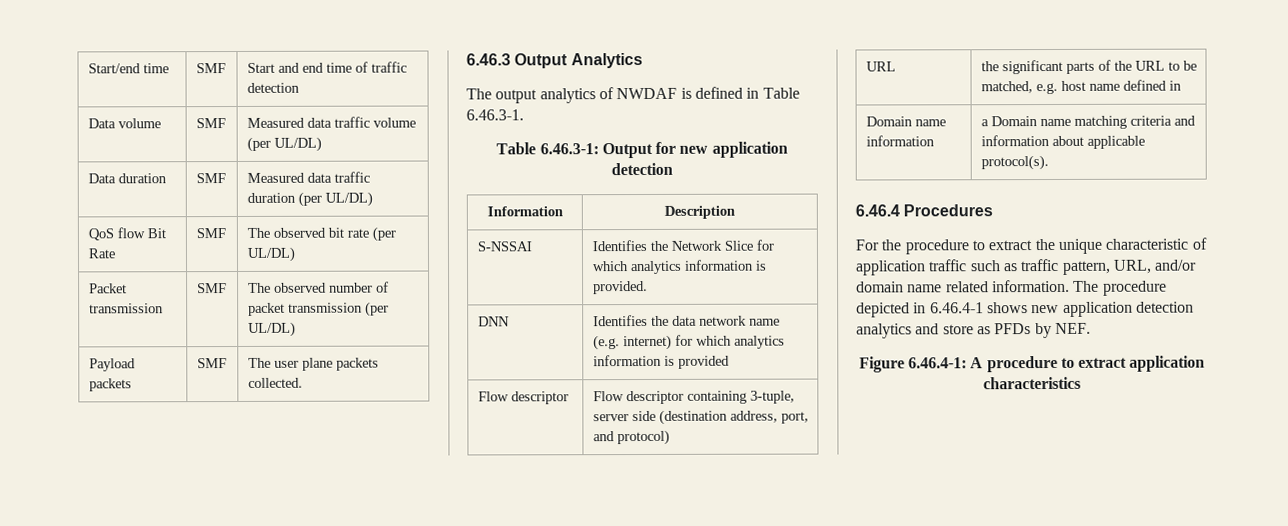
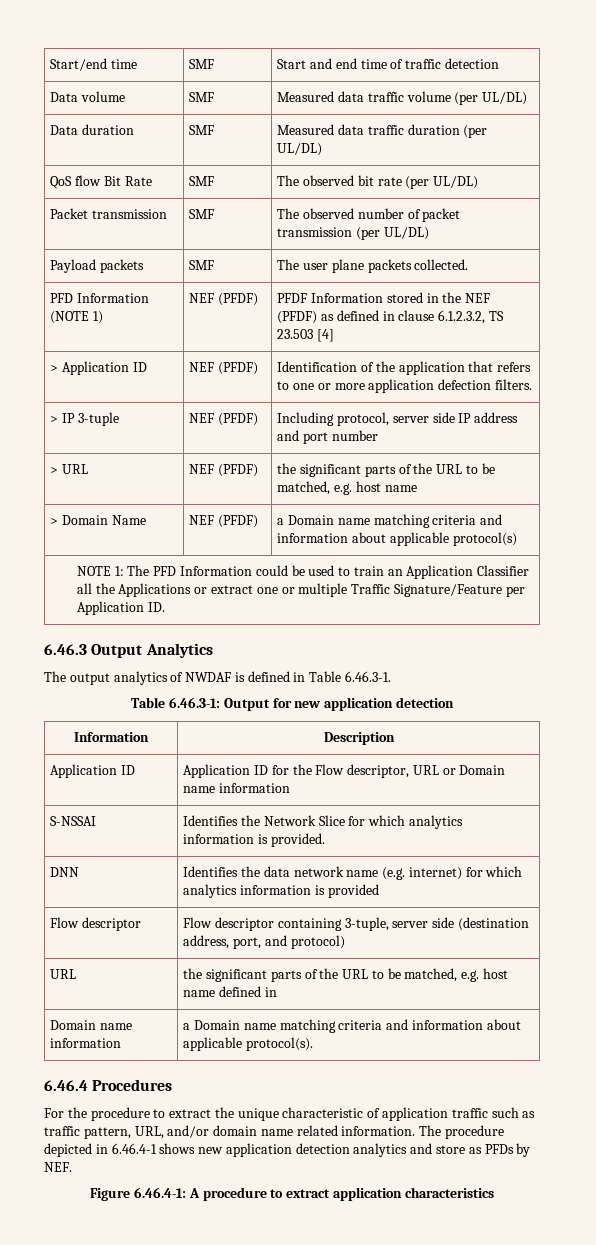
(303, 382) none -> [50,293,149,303] [50,311,103,324] [189,293,258,306] [277,292,491,303] [277,310,504,324] [277,329,334,342] [50,361,147,375] [189,362,258,375] [277,361,532,375] [277,379,532,393] [50,412,119,426] [189,413,258,426] [277,412,519,426] [277,430,378,444] [50,464,88,474] [189,464,258,477] [277,463,495,477] [277,481,417,495] [50,515,146,525] [189,515,258,528] [277,514,503,528] [277,532,517,546] [76,565,530,579] [76,583,525,597] [76,601,165,615] // PFD Information (NOTE 1) | NEF (PFDF) | PFDF Information stored in the NEF (PFDF) as defined in clause 6.1.2.3.2, TS 23.503 [4] // > Application ID | NEF (PFDF) | Identification of the application that refers to one or more application defection filters. // > IP 3-tuple | NEF (PFDF) | Including protocol, server side IP address and port number // > URL | NEF (PFDF) | the significant parts of the URL to be matched, e.g. host name // > Domain Name | NEF (PFDF) | a Domain name matching criteria and information about applicable protocol(s) // NOTE 1: The PFD Information could be used to train an Application Classifier all the Applications or extract one or multiple Traffic Signature/Feature per Application ID.
(735, 212) none -> [50,764,135,778] [183,764,506,778] [183,783,290,793] // Application ID | Application ID for the Flow descriptor, URL or Domain name information

